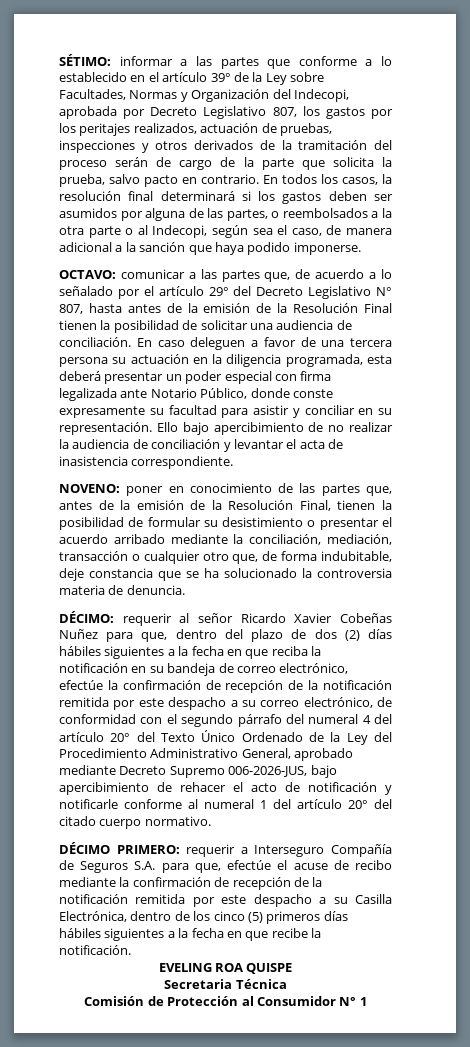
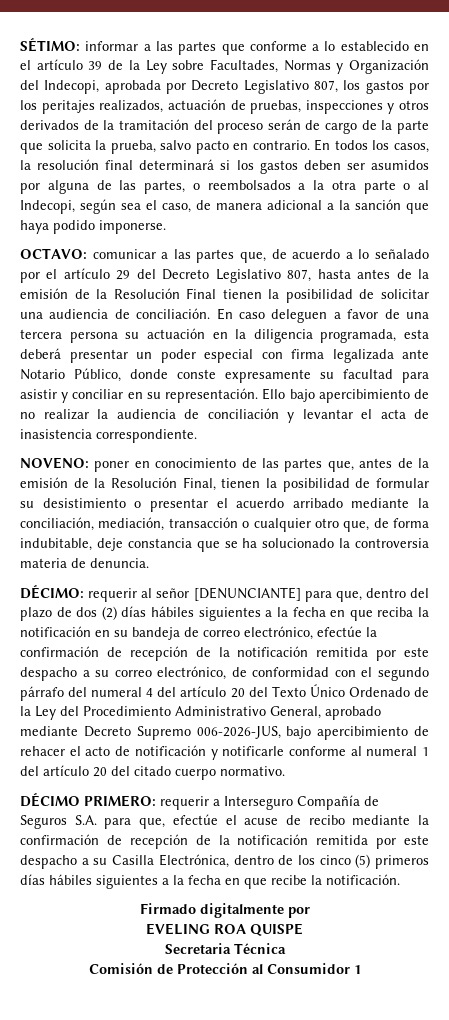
[210,73,231,82] 39° -> [88,61,103,70] 39
[208,287,229,296] 29° -> [116,270,131,280] 29
[376,287,392,296] N° -> (281, 276) none
[240,613,392,623] [59,629,98,639] Ricardo Xavier Cobeñas Nuñez -> [193,587,301,601] [DENUNCIANTE]
[110,733,131,742] 20° -> [230,688,245,698] 20
[348,800,368,809] 20° -> [93,767,107,777] 20
(131, 950) none -> [139,903,310,918] // Firmado digitalmente por
[339,997,357,1006] N° -> (350, 968) none

